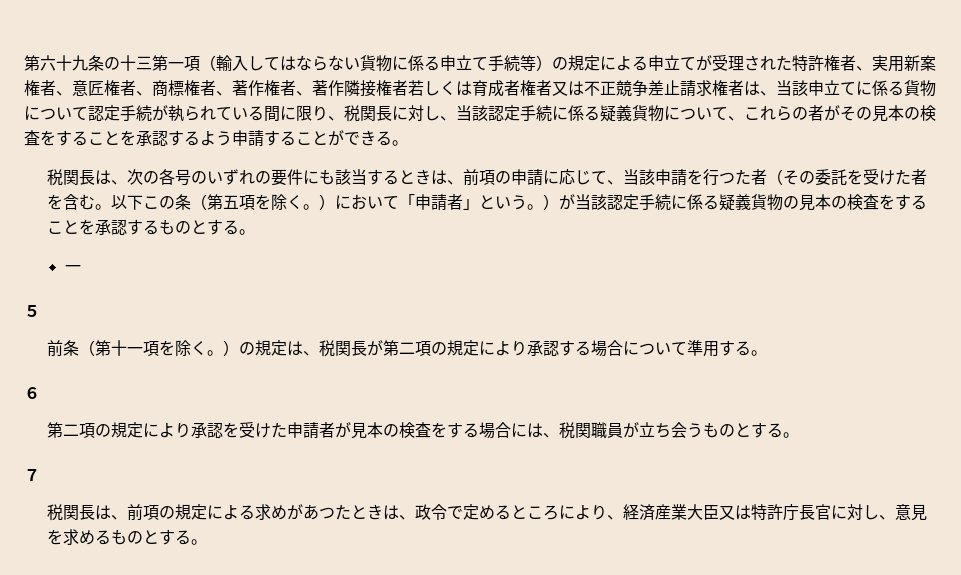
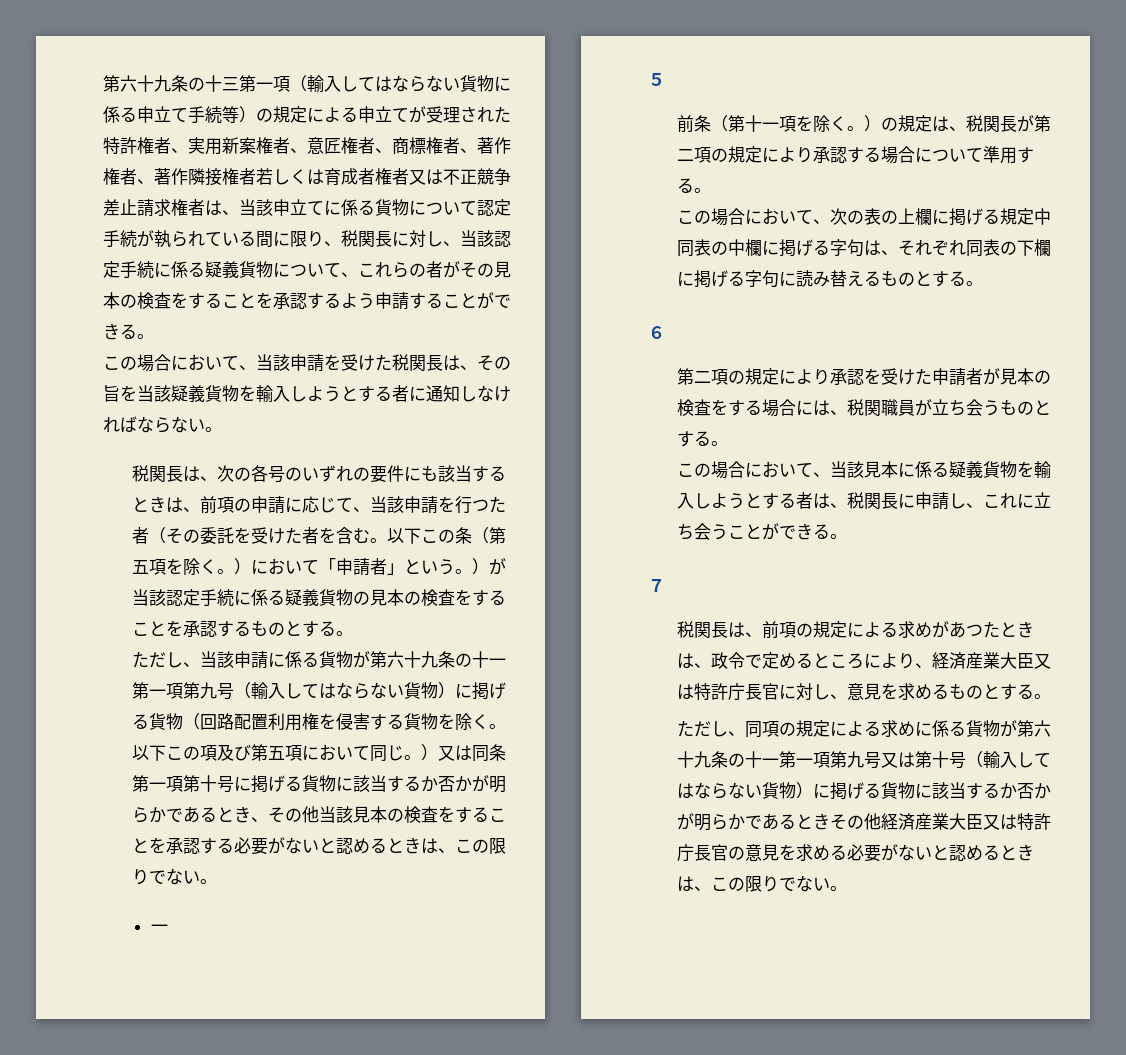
(408, 143) none -> [103,354,511,372] [103,385,511,402] [103,416,222,433] // この場合において、当該申請を受けた税関長は、その旨を当該疑義貨物を輸入しようとする者に通知しなければならない。
(255, 232) none -> [132,651,507,669] [132,682,507,700] [132,713,507,731] [132,744,507,762] [132,775,507,793] [132,806,507,823] [132,837,507,855] [132,868,218,885] // ただし、当該申請に係る貨物が第六十九条の十一第一項第九号（輸入してはならない貨物）に掲げる貨物（回路配置利用権を侵害する貨物を除く。以下この項及び第五項において同じ。）又は同条第一項第十号に掲げる貨物に該当するか否かが明らかであるとき、その他当該見本の検査をすることを承認する必要がないと認めるときは、この限りでない。
(767, 353) none -> [677,208,1052,226] [677,239,1052,257] [677,270,984,288] // この場合において、次の表の上欄に掲げる規定中同表の中欄に掲げる字句は、それぞれ同表の下欄に掲げる字句に読み替えるものとする。
(799, 435) none -> [677,461,1052,479] [677,492,1052,510] [677,523,848,540] // この場合において、当該見本に係る疑義貨物を輸入しようとする者は、税関長に申請し、これに立ち会うことができる。
(207, 542) none -> [677,720,1052,738] [677,751,1052,769] [677,782,1052,800] [677,813,1052,831] [677,844,1035,862] [677,875,848,892] // ただし、同項の規定による求めに係る貨物が第六十九条の十一第一項第九号又は第十号（輸入してはならない貨物）に掲げる貨物に該当するか否かが明らかであるときその他経済産業大臣又は特許庁長官の意見を求める必要がないと認めるときは、この限りでない。

